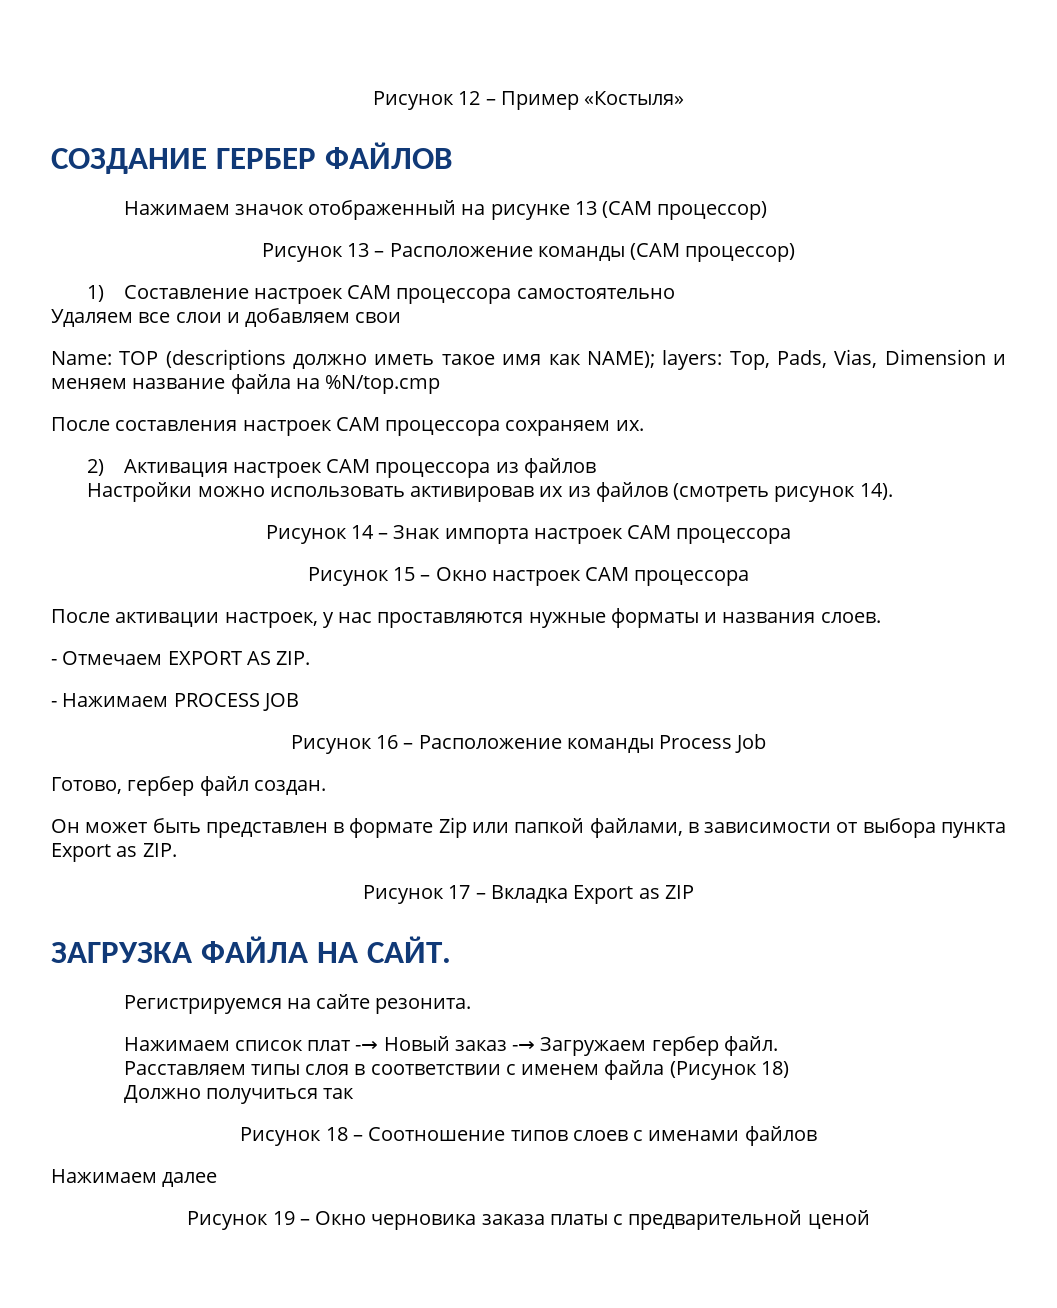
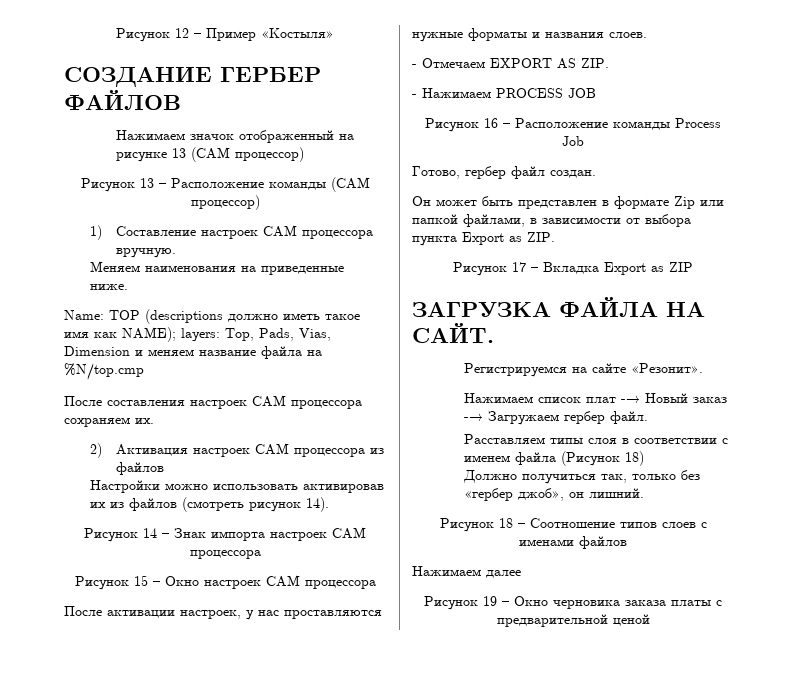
[516,288,675,299] [51,308,402,327] самостоятельно // Удаляем все слои и добавляем свои -> [115,248,176,258] [89,261,344,275] [89,284,128,290] вручную. // Меняем наименования на приведенные ниже.
[375,998,472,1014] резонита. -> [630,363,703,373] «Резонит».
[323,1088,355,1099] так -> [600,470,700,483] [463,488,644,501] так, только без «гербер джоб», он лишний.

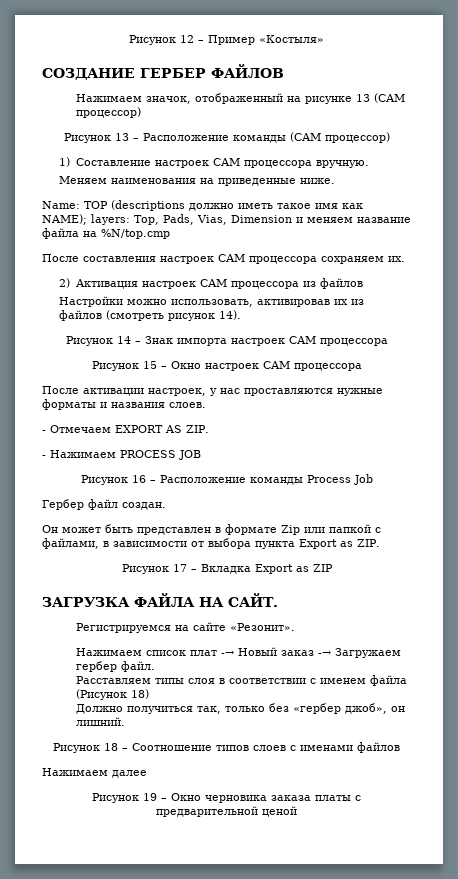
[189,134,234,140] значок -> [146,96,192,104] значок,
[212,484,298,490] использовать -> [171,299,254,307] использовать,
[412,166,506,179] Готово, гербер -> [42,499,84,510] Гербер
(458, 219) none -> [375,527,381,533] с

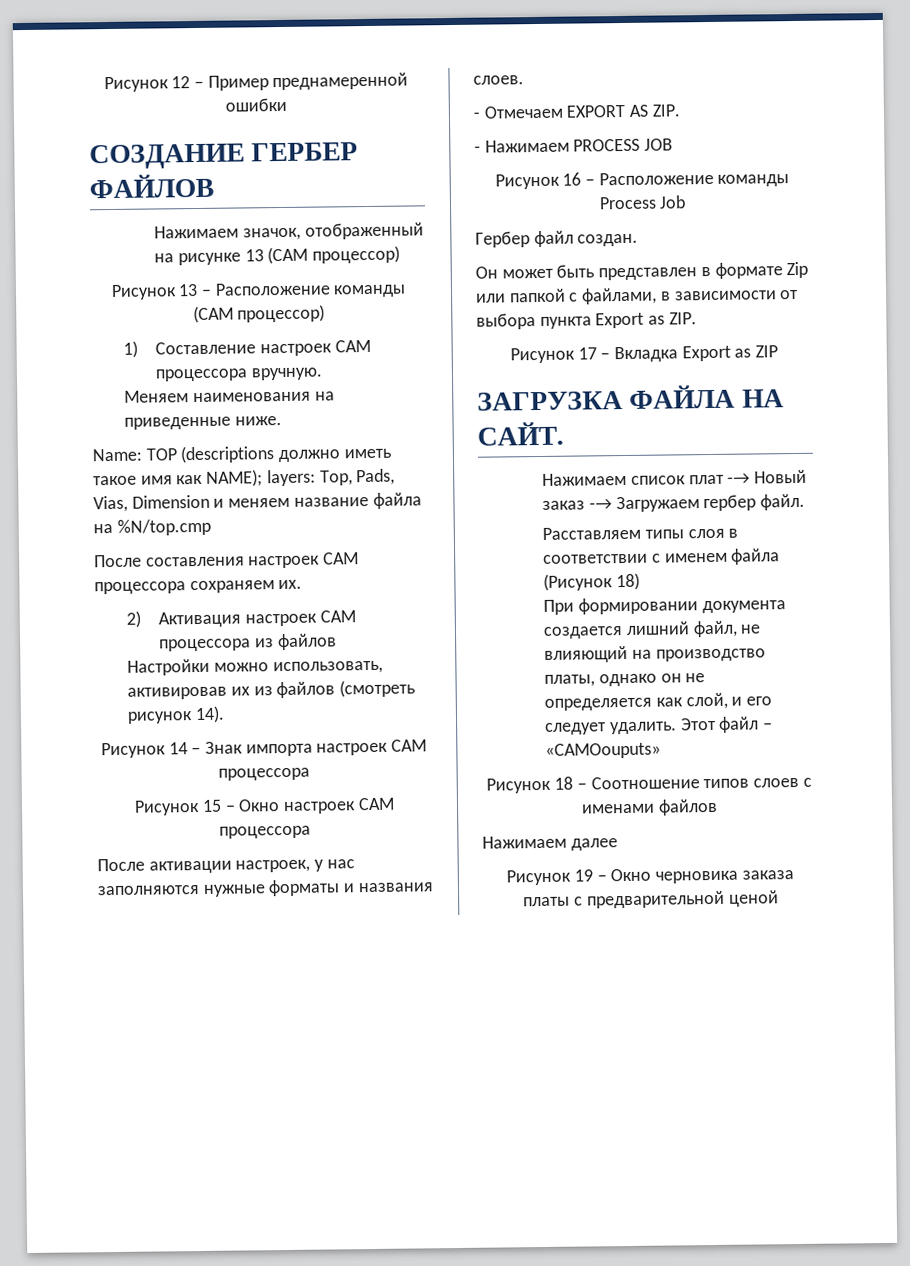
[259,35,324,43] «Костыля» -> [272,72,409,91] [225,97,287,112] преднамеренной ошибки
[244,388,333,396] проставляются -> [97,885,200,896] заполняются
[76,622,296,633] // Регистрируемся на сайте «Резонит». -> (564, 433) none
[76,703,406,714] [76,717,126,726] Должно получиться так, только без «гербер джоб», он лишний. -> [543,597,786,615] [543,620,762,639] [544,645,766,663] [544,673,706,687] [544,692,773,711] [545,716,774,735] [545,742,662,759] При формировании документа создается лишний файл, не влияющий на производство платы, однако он не определяется как слой, и его следует удалить. Этот файл – «CAMOouputs»

